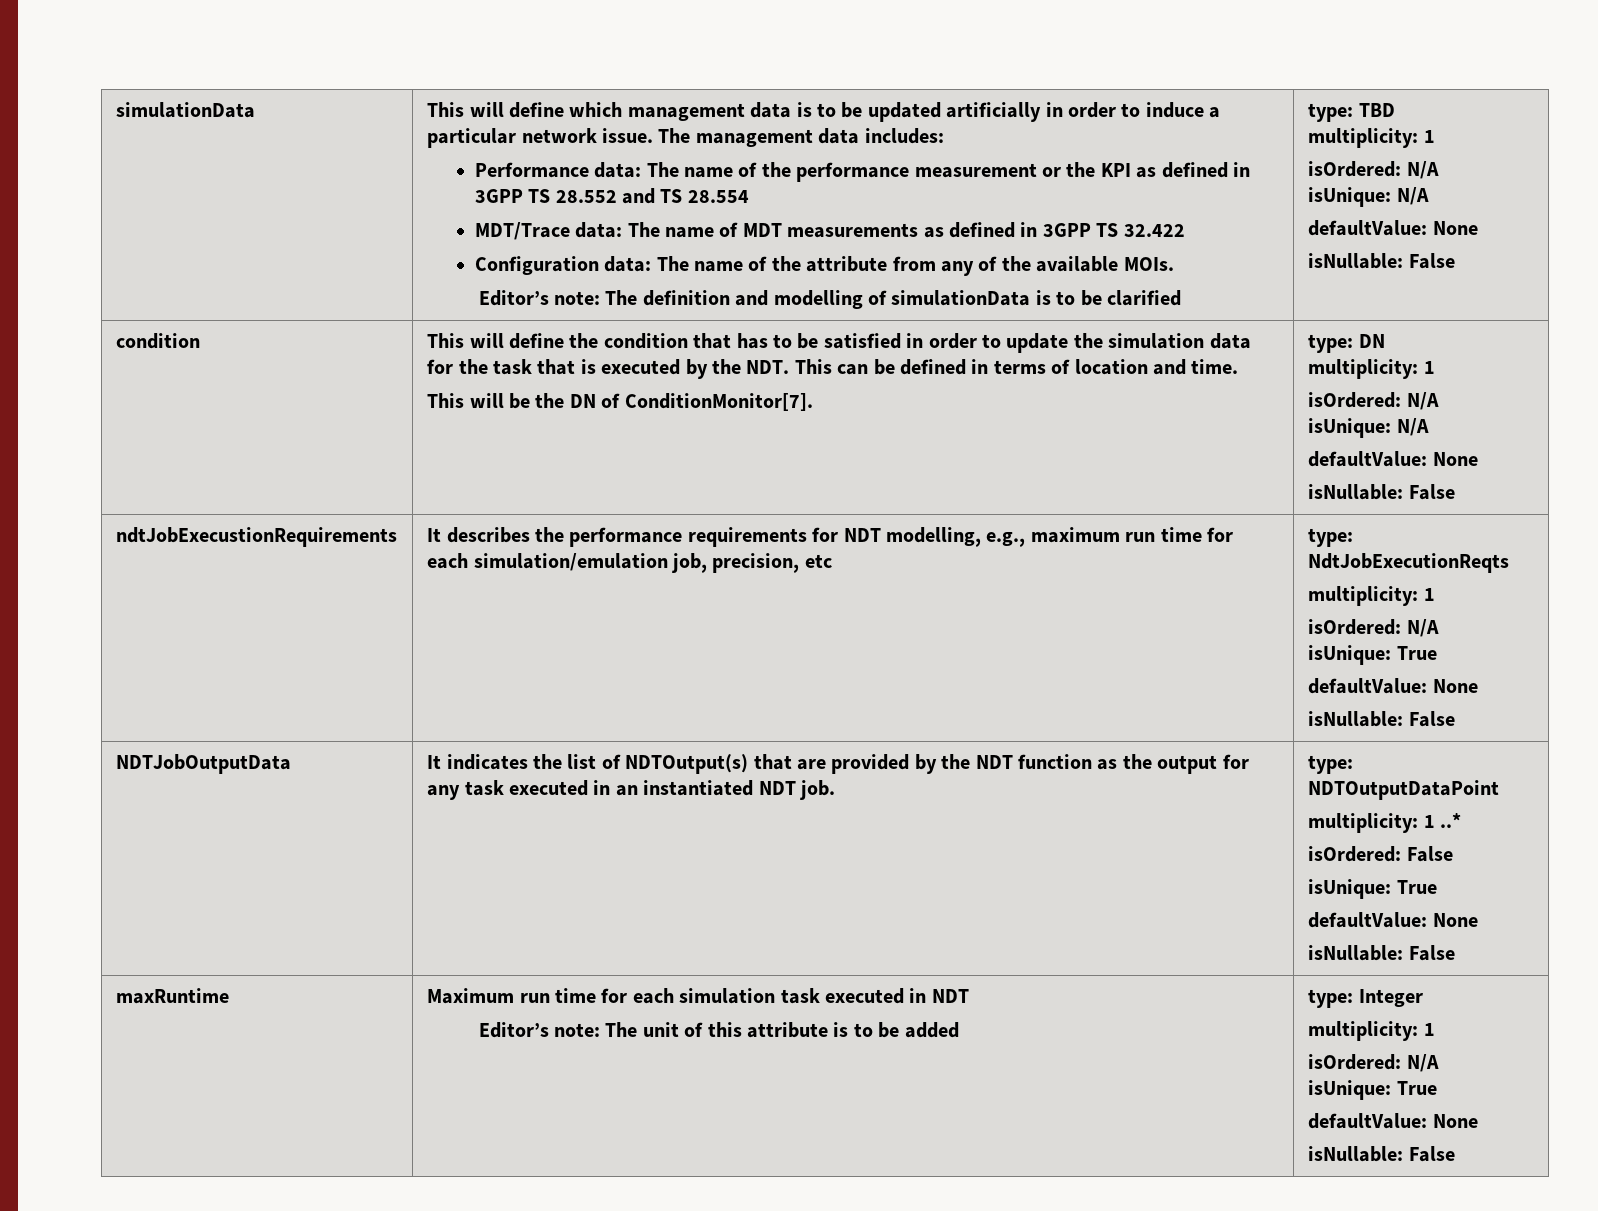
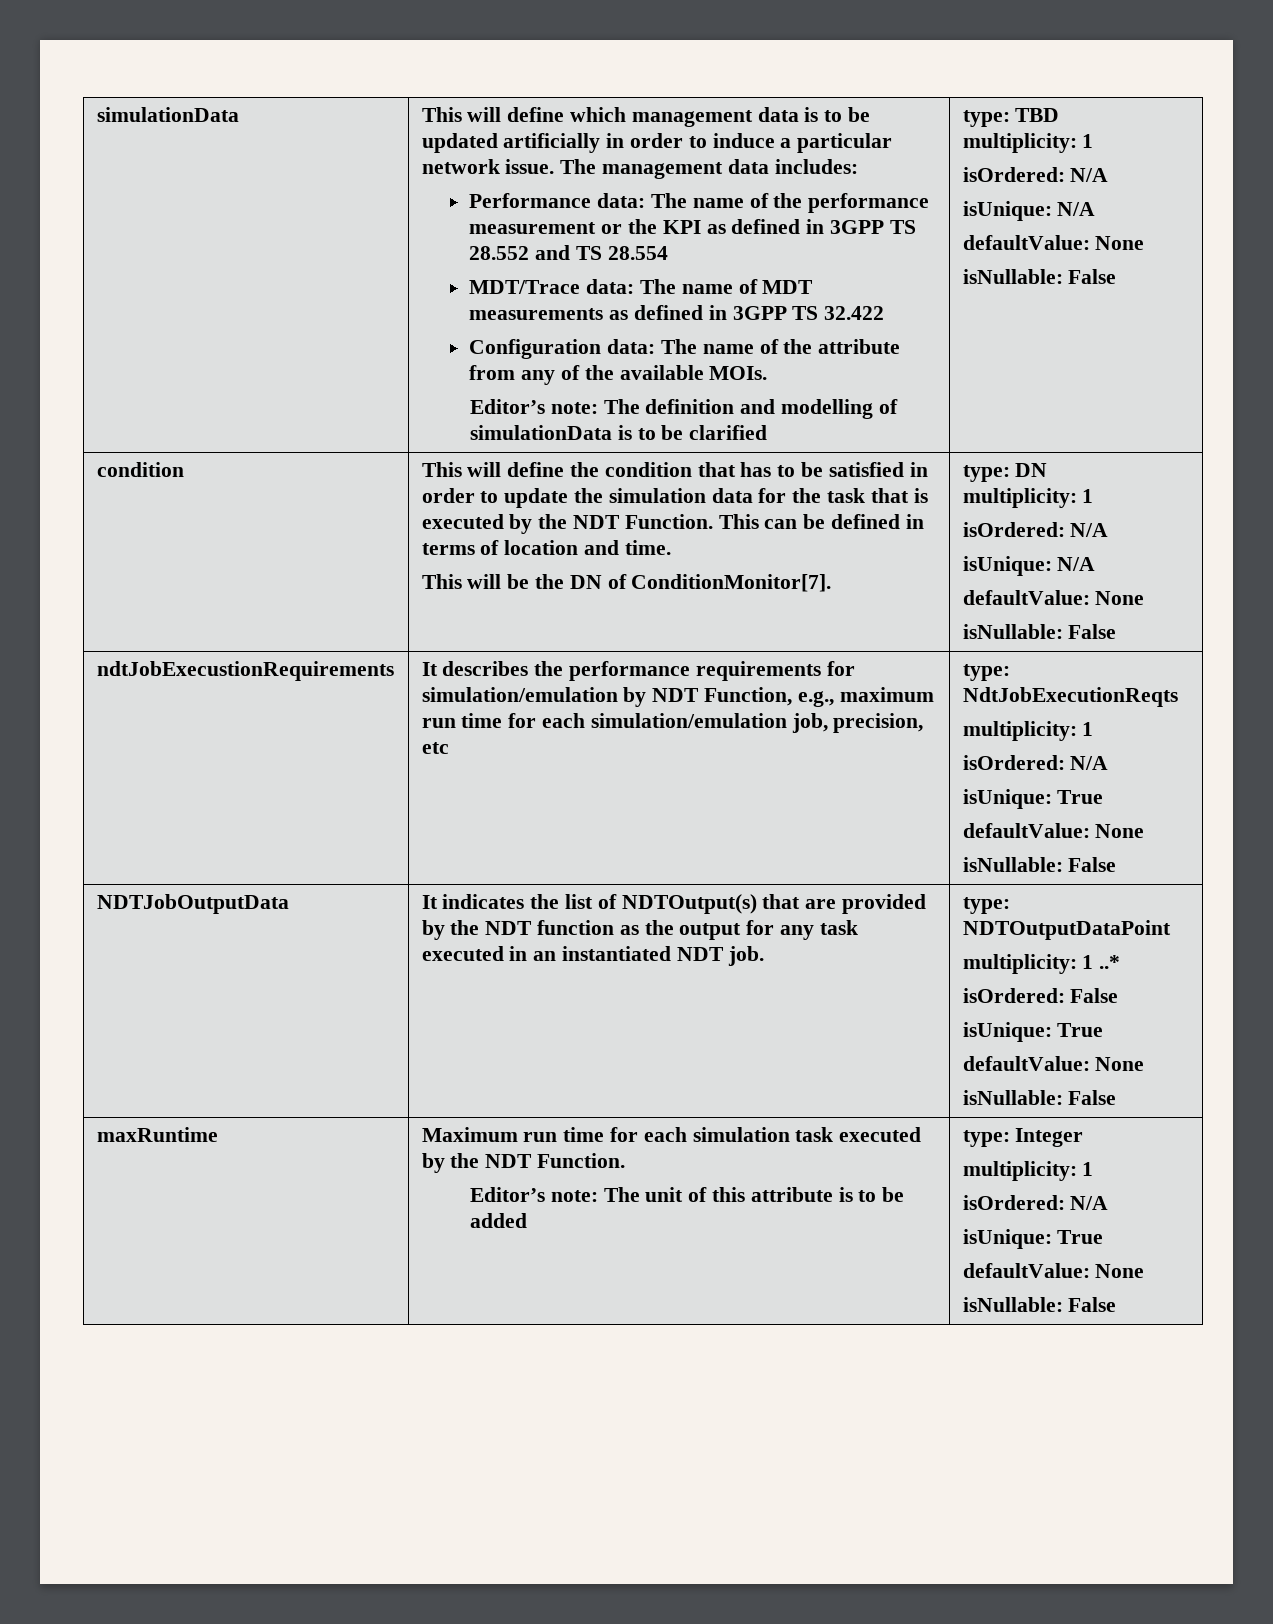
[746,360,790,374] NDT. -> [572,514,713,529] NDT Function.
[843,527,981,547] NDT modelling, -> [421,687,792,707] simulation/emulation by NDT Function,
[909,988,969,1003] in NDT -> [421,1153,625,1173] by the NDT Function.

